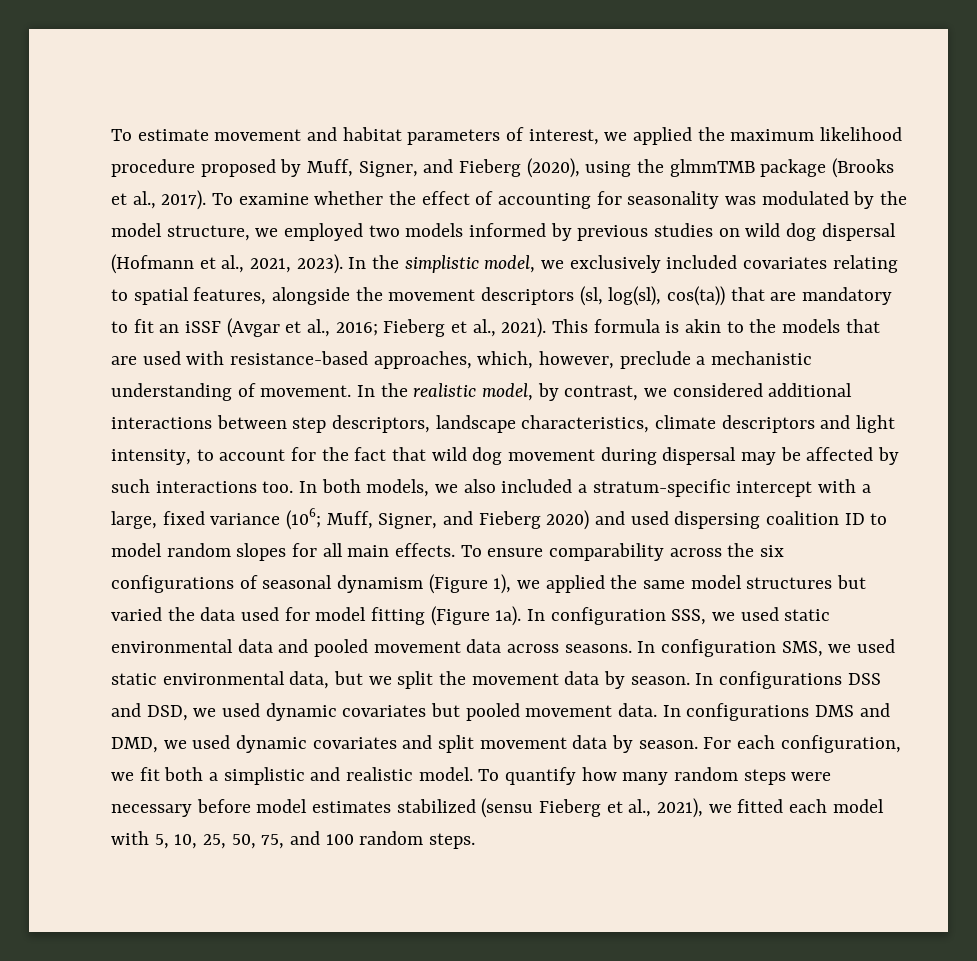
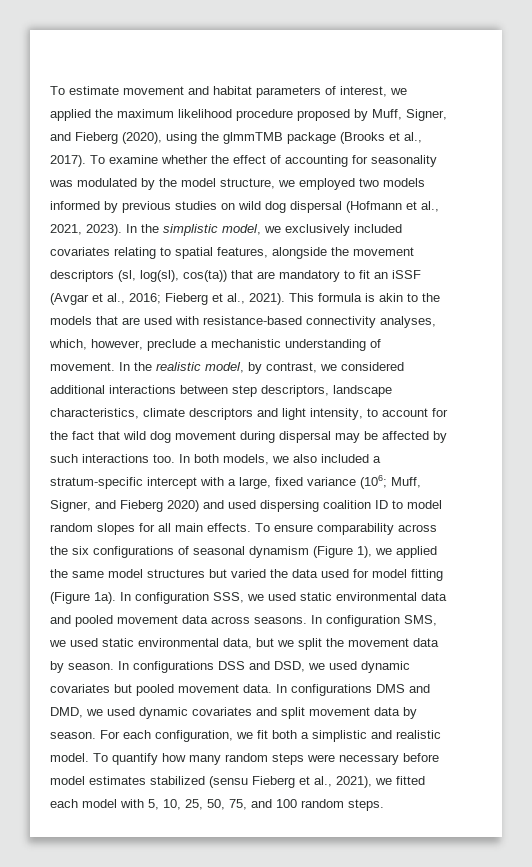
[373,351,472,369] approaches, -> [306,316,436,328] connectivity analyses,

